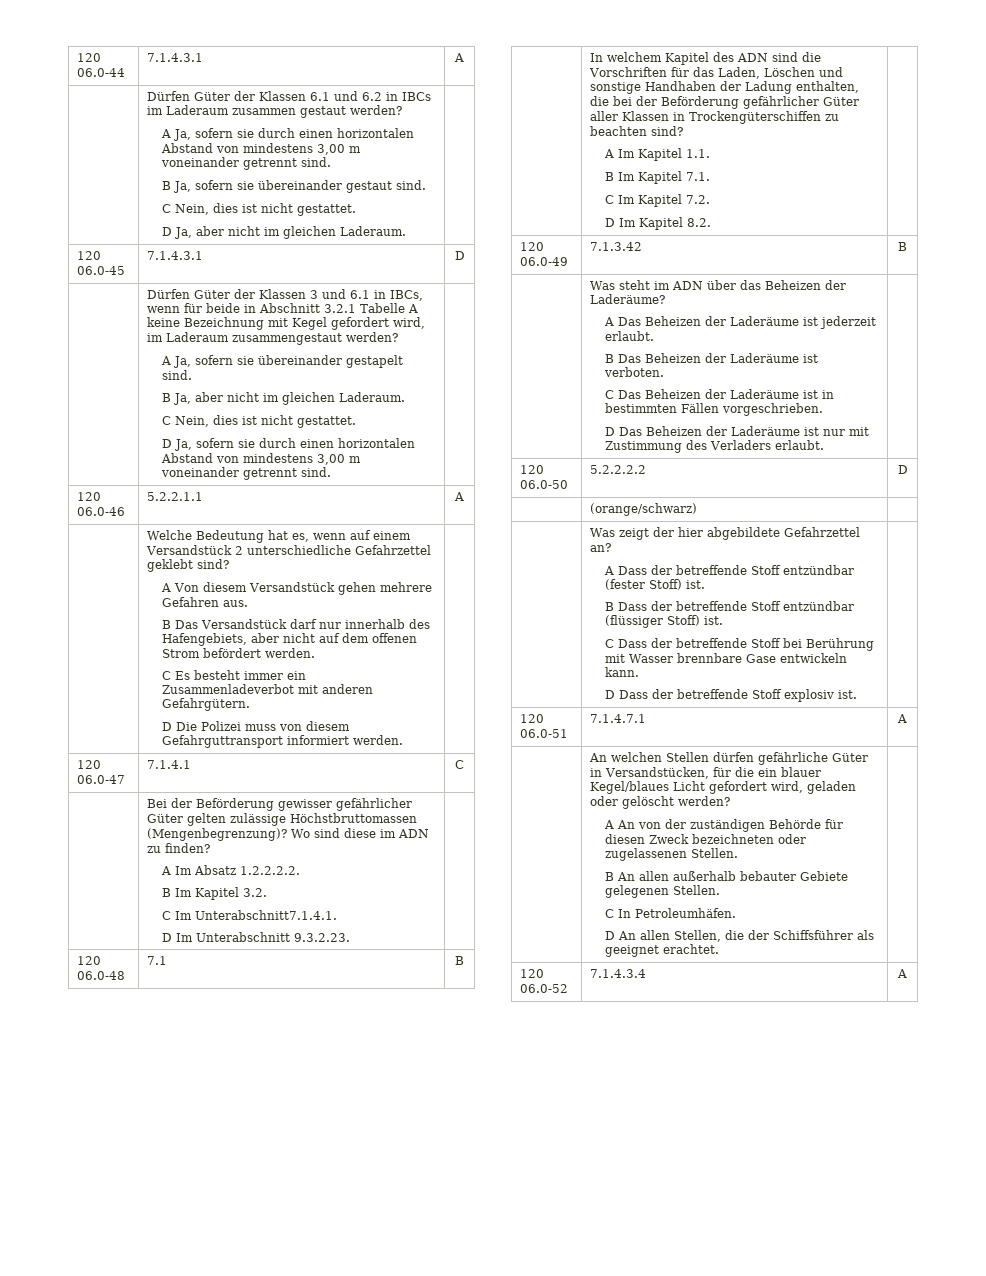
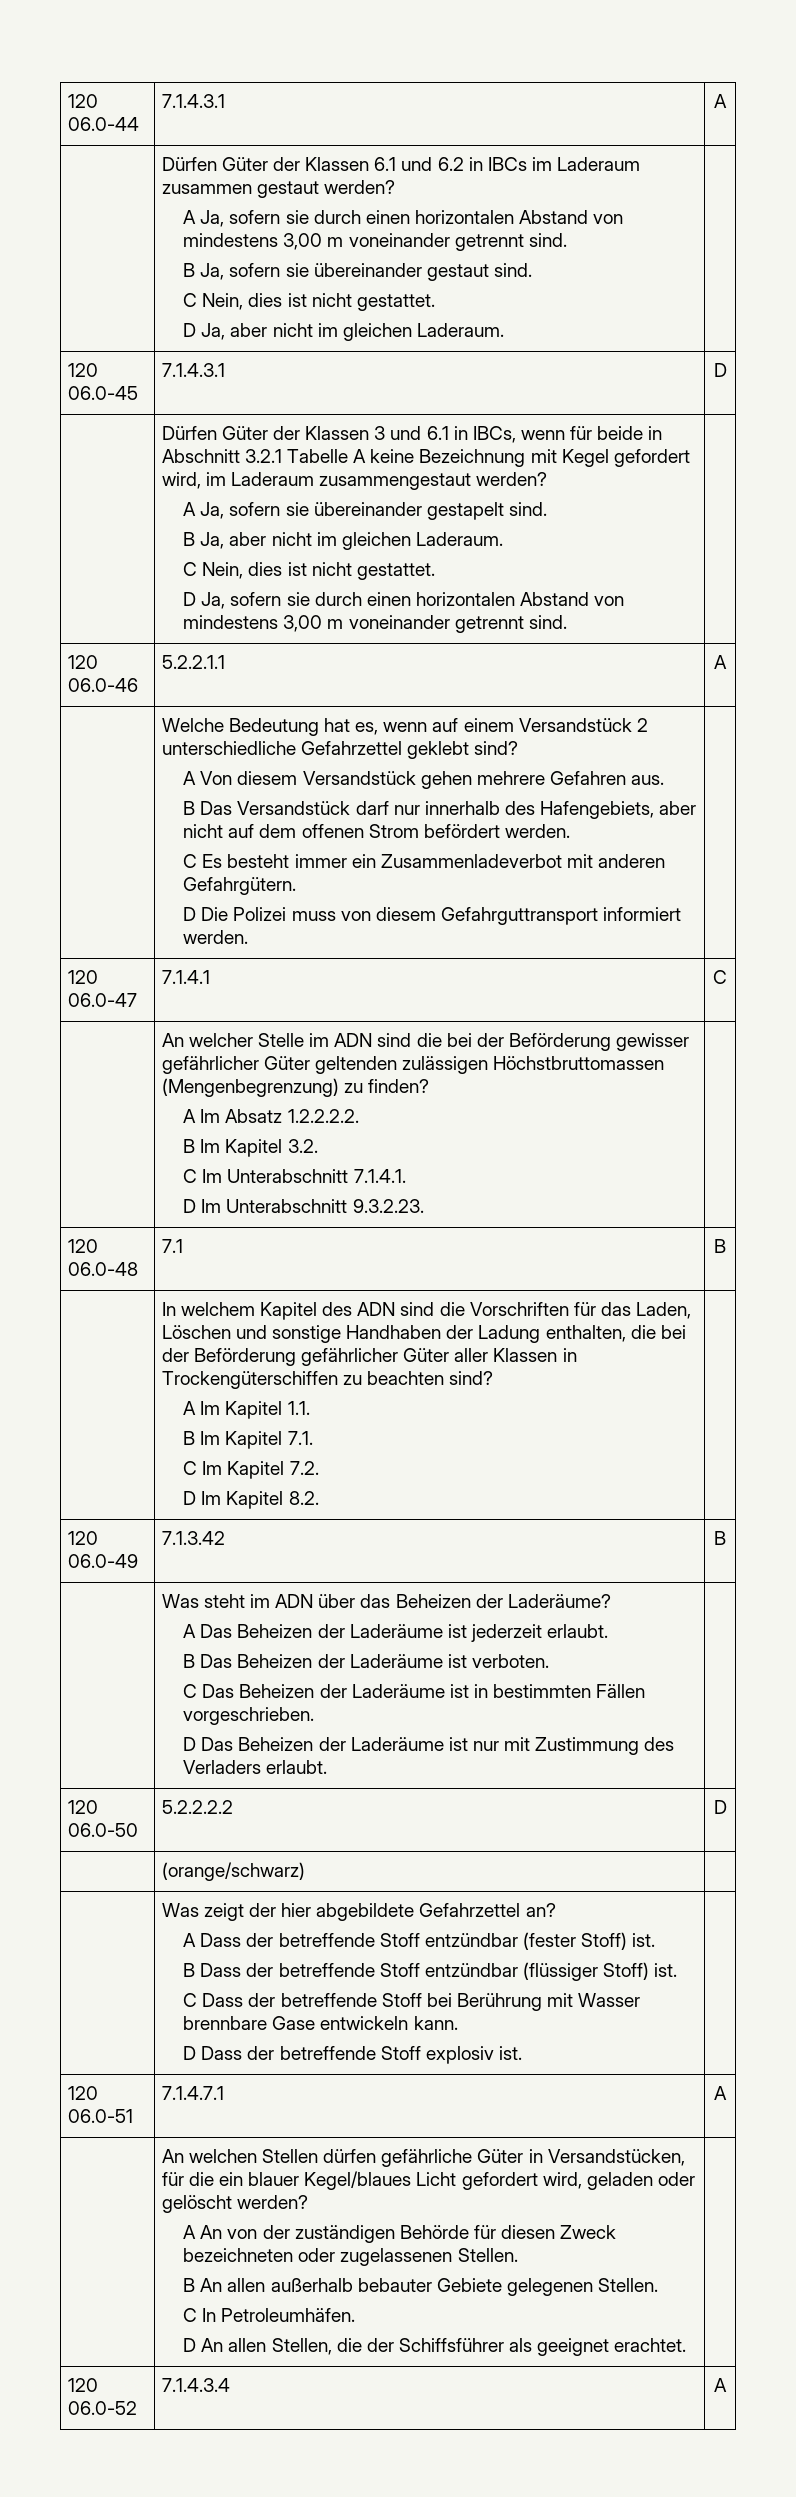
[147,799,168,808] Bei -> [161,1033,472,1047] An welcher Stelle im ADN sind die bei
[187,813,418,826] [147,828,430,841] gelten zulässige Höchstbruttomassen (Mengenbegrenzung)? Wo sind diese im ADN -> [315,1056,665,1074] [161,1078,339,1097] geltenden zulässigen Höchstbruttomassen (Mengenbegrenzung)
[195,910,338,920] Unterabschnitt7.1.4.1. -> [227,1169,406,1183] Unterabschnitt 7.1.4.1.

